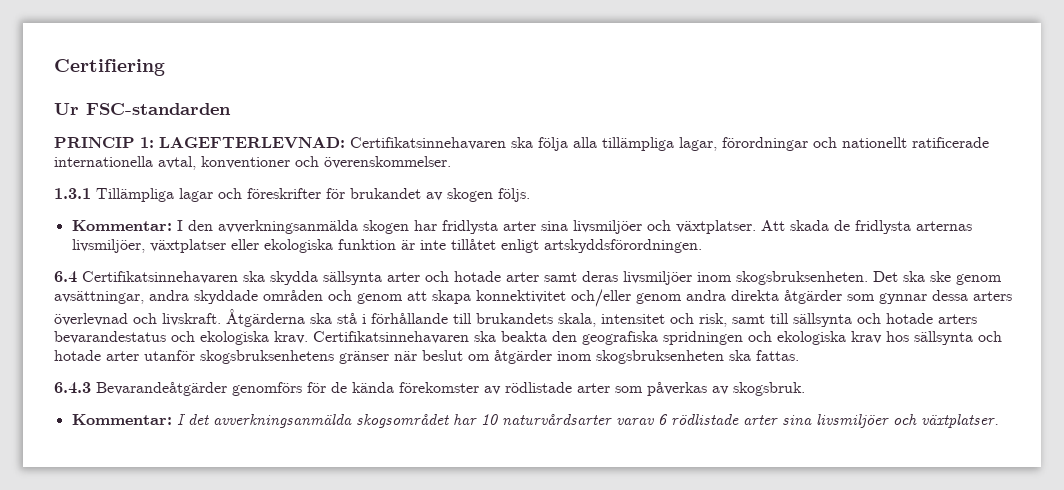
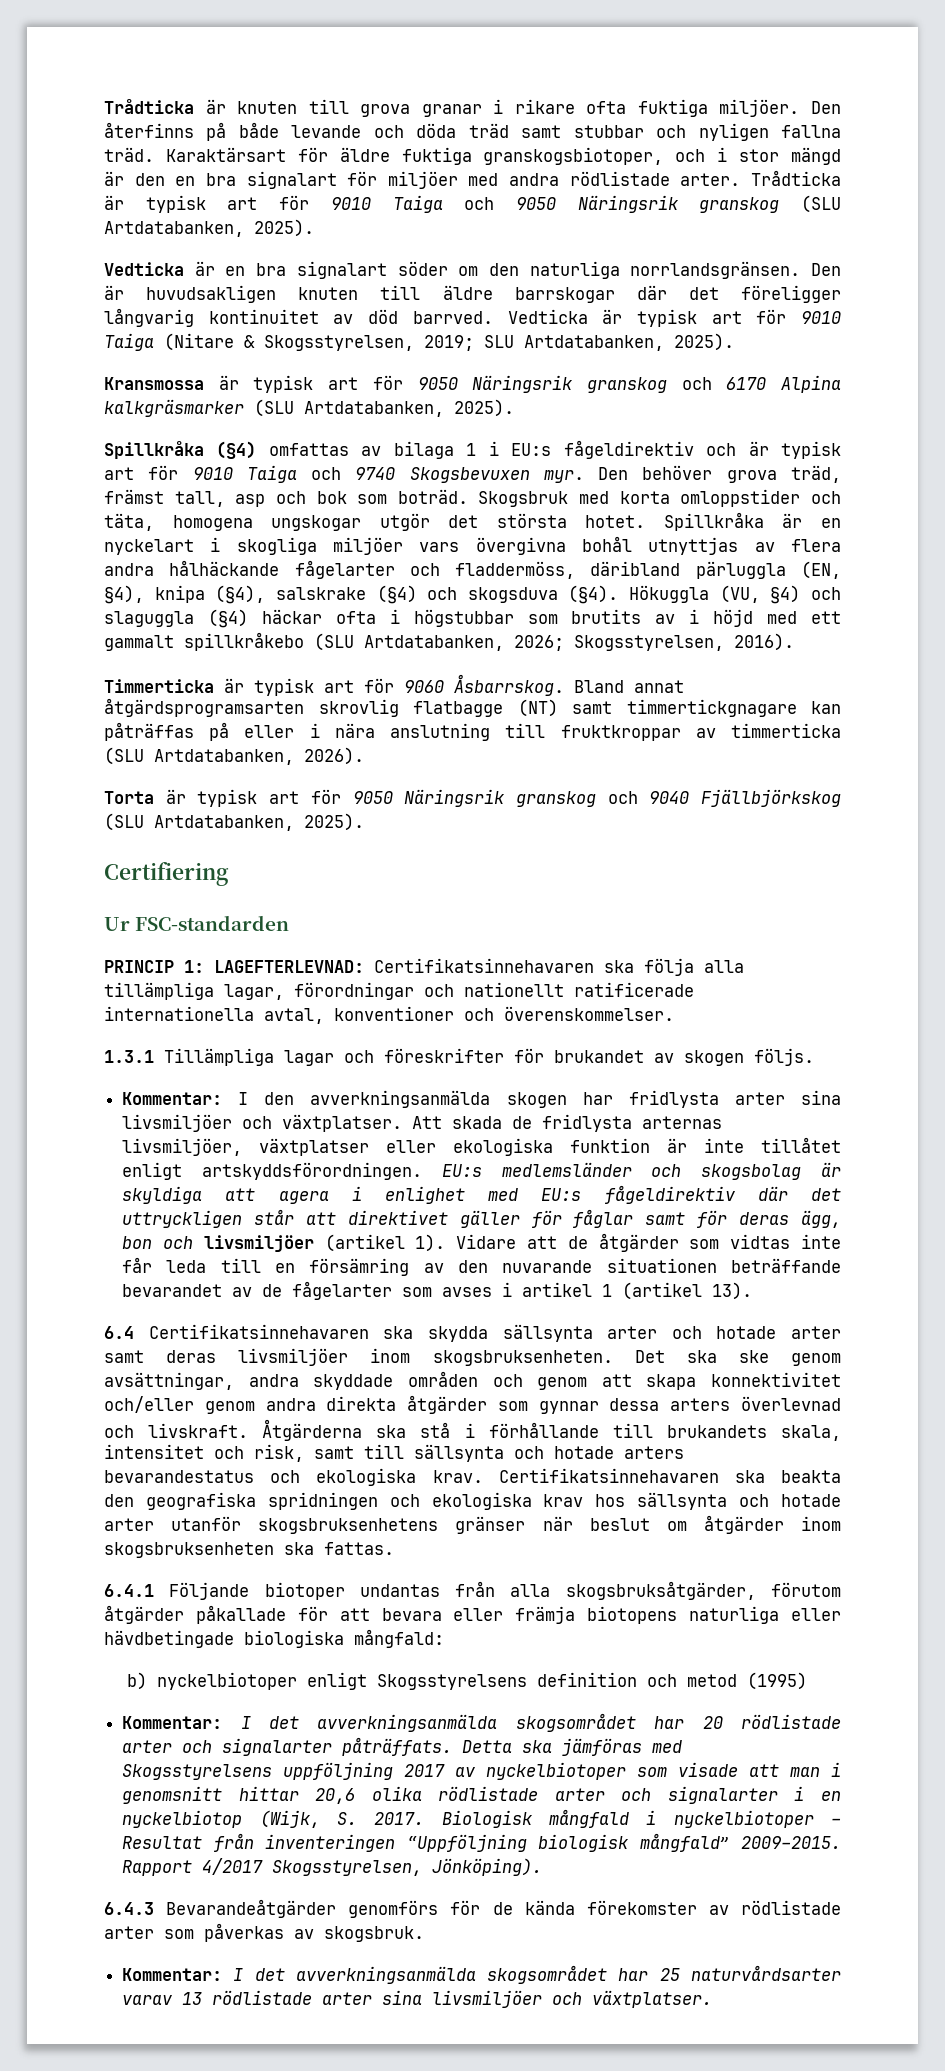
(54, 67) none -> [104,99,841,117] [104,122,841,141] [104,147,842,165] [104,170,841,189] [104,195,841,213] [104,219,314,237] [104,261,841,279] [104,285,841,303] [104,308,842,327] [104,333,734,351] [104,375,841,393] [104,399,514,417] [104,440,841,459] [104,465,841,483] [104,489,841,507] [104,512,841,531] [104,536,842,555] [104,560,841,579] [104,585,841,604] [104,609,841,628] [104,632,794,651] [104,674,684,696] [104,698,841,717] [104,722,841,741] [104,747,364,765] [104,789,841,807] [104,813,364,831] Trådticka är knuten till grova granar i rikare ofta fuktiga miljöer. Den återfinns på både levande och döda träd samt stubbar och nyligen fallna träd. Karaktärsart för äldre fuktiga granskogsbiotoper, och i stor mängd är den en bra signalart för miljöer med andra rödlistade arter. Trådticka är typisk art för 9010 Taiga och 9050 Näringsrik granskog (SLU Artdatabanken, 2025). // Vedticka är en bra signalart söder om den naturliga norrlandsgränsen. Den är huvudsakligen knuten till äldre barrskogar där det föreligger långvarig kontinuitet av död barrved. Vedticka är typisk art för 9010 Taiga (Nitare & Skogsstyrelsen, 2019; SLU Artdatabanken, 2025). // Kransmossa är typisk art för 9050 Näringsrik granskog och 6170 Alpina kalkgräsmarker (SLU Artdatabanken, 2025). // Spillkråka (§4) omfattas av bilaga 1 i EU:s fågeldirektiv och är typisk art för 9010 Taiga och 9740 Skogsbevuxen myr. Den behöver grova träd, främst tall, asp och bok som boträd. Skogsbruk med korta omloppstider och täta, homogena ungskogar utgör det största hotet. Spillkråka är en nyckelart i skogliga miljöer vars övergivna bohål utnyttjas av flera andra hålhäckande fågelarter och fladdermöss, däribland pärluggla (EN, §4), knipa (§4), salskrake (§4) och skogsduva (§4). Hökuggla (VU, §4) och slaguggla (§4) häckar ofta i högstubbar som brutits av i höjd med ett gammalt spillkråkebo (SLU Artdatabanken, 2026; Skogsstyrelsen, 2016). // Timmerticka är typisk art för 9060 Åsbarrskog. Bland annat åtgärdsprogramsarten skrovlig flatbagge (NT) samt timmertickgnagare kan påträffas på eller i nära anslutning till fruktkroppar av timmerticka (SLU Artdatabanken, 2026). // Torta är typisk art för 9050 Näringsrik granskog och 9040 Fjällbjörkskog (SLU Artdatabanken, 2025). //
(702, 246) none -> [441,1162,842,1180] [122,1185,841,1204] [122,1209,841,1228] [122,1233,841,1252] [122,1257,841,1276] [122,1281,753,1300] EU:s medlemsländer och skogsbolag är skyldiga att agera i enlighet med EU:s fågeldirektiv där det uttryckligen står att direktivet gäller för fåglar samt för deras ägg, bon och livsmiljöer (artikel 1). Vidare att de åtgärder som vidtas inte får leda till en försämring av den nuvarande situationen beträffande bevarandet av de fågelarter som avses i artikel 1 (artikel 13).
(799, 355) none -> [104,1581,841,1600] [104,1605,842,1624] [104,1629,444,1648] [127,1672,808,1690] [122,1713,841,1732] [122,1737,683,1756] [122,1762,842,1780] [122,1786,841,1804] [122,1809,842,1828] [122,1833,842,1852] [122,1858,543,1876] // 6.4.1 Följande biotoper undantas från alla skogsbruksåtgärder, förutom åtgärder påkallade för att bevara eller främja biotopens naturliga eller hävdbetingade biologiska mångfald: // b) nyckelbiotoper enligt Skogsstyrelsens definition och metod (1995) // Kommentar: I det avverkningsanmälda skogsområdet har 20 rödlistade arter och signalarter påträffats. Detta ska jämföras med Skogsstyrelsens uppföljning 2017 av nyckelbiotoper som visade att man i genomsnitt hittar 20,6 olika rödlistade arter och signalarter i en nyckelbiotop (Wijk, S. 2017. Biologisk mångfald i nyckelbiotoper – Resultat från inventeringen “Uppföljning biologisk mångfald” 2009–2015. Rapport 4/2017 Skogsstyrelsen, Jönköping).
[480,414,498,425] 10 -> [659,1968,680,1981] 25
[657,414,668,425] 6 -> [182,1992,203,2005] 13

